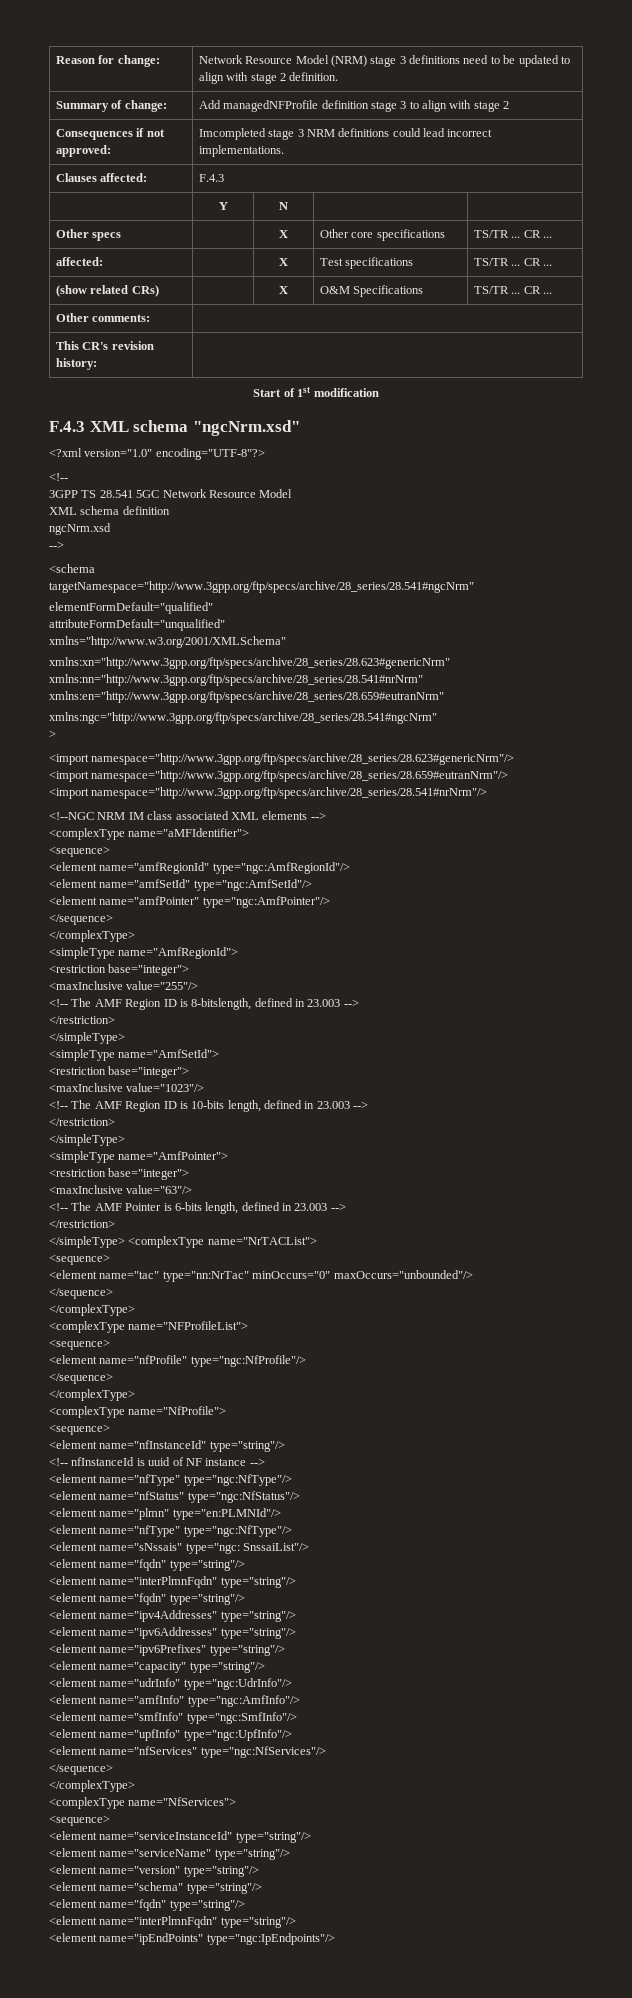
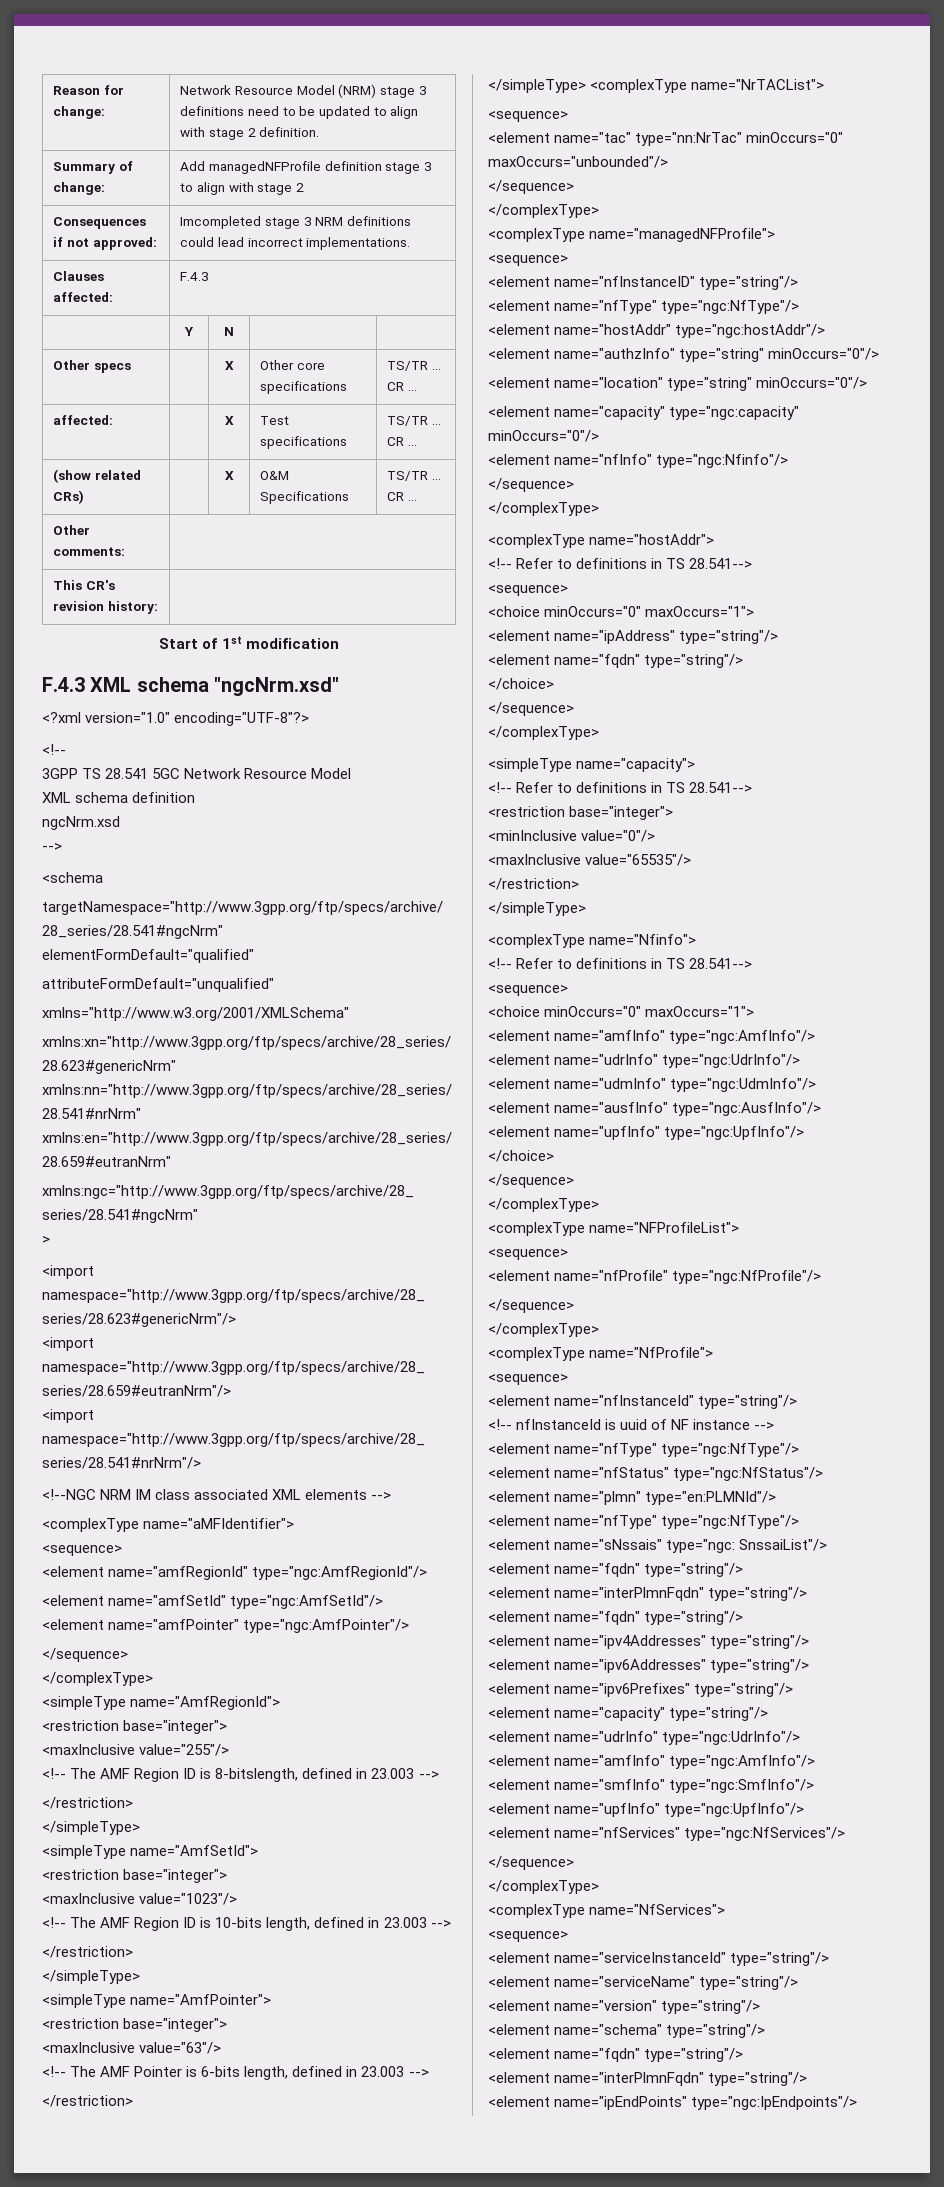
(135, 1310) none -> [488,228,776,242] [488,255,568,266] [488,276,799,290] [488,300,800,314] [488,324,826,338] [488,348,880,362] [488,377,868,391] [488,406,800,420] [488,430,599,442] [488,454,789,468] [488,478,574,492] [488,502,599,516] [488,534,715,548] [488,558,753,569] [488,585,568,596] [488,606,755,617] [488,630,779,644] [488,654,744,668] [488,678,554,690] [488,702,574,716] [488,726,599,740] [488,758,696,772] [488,782,753,793] [488,806,674,820] [488,830,656,842] [488,854,692,866] [488,878,579,890] [488,902,586,916] [488,934,697,948] [488,958,753,969] [488,985,568,996] [488,1006,755,1017] [488,1030,816,1044] [488,1054,801,1068] [488,1078,817,1092] [488,1102,822,1116] [488,1126,805,1140] [488,1150,554,1162] [488,1174,574,1188] [488,1198,599,1212] // <complexType name="managedNFProfile"> // <sequence> // <element name="nfInstanceID" type="string"/> // <element name="nfType" type="ngc:NfType"/> // <element name="hostAddr" type="ngc:hostAddr"/> // <element name="authzInfo" type="string" minOccurs="0"/> // <element name="location" type="string" minOccurs="0"/> // <element name="capacity" type="ngc:capacity" minOccurs="0"/> // <element name="nfInfo" type="ngc:Nfinfo"/> // </sequence> // </complexType> // <complexType name="hostAddr"> // <!-- Refer to definitions in TS 28.541--> // <sequence> // <choice minOccurs="0" maxOccurs="1"> // <element name="ipAddress" type="string"/> // <element name="fqdn" type="string"/> // </choice> // </sequence> // </complexType> // <simpleType name="capacity"> // <!-- Refer to definitions in TS 28.541--> // <restriction base="integer"> // <minInclusive value="0"/> // <maxInclusive value="65535"/> // </restriction> // </simpleType> // <complexType name="Nfinfo"> // <!-- Refer to definitions in TS 28.541--> // <sequence> // <choice minOccurs="0" maxOccurs="1"> // <element name="amfInfo" type="ngc:AmfInfo"/> // <element name="udrInfo" type="ngc:UdrInfo"/> // <element name="udmInfo" type="ngc:UdmInfo"/> // <element name="ausfInfo" type="ngc:AusfInfo"/> // <element name="upfInfo" type="ngc:UpfInfo"/> // </choice> // </sequence> // </complexType>

